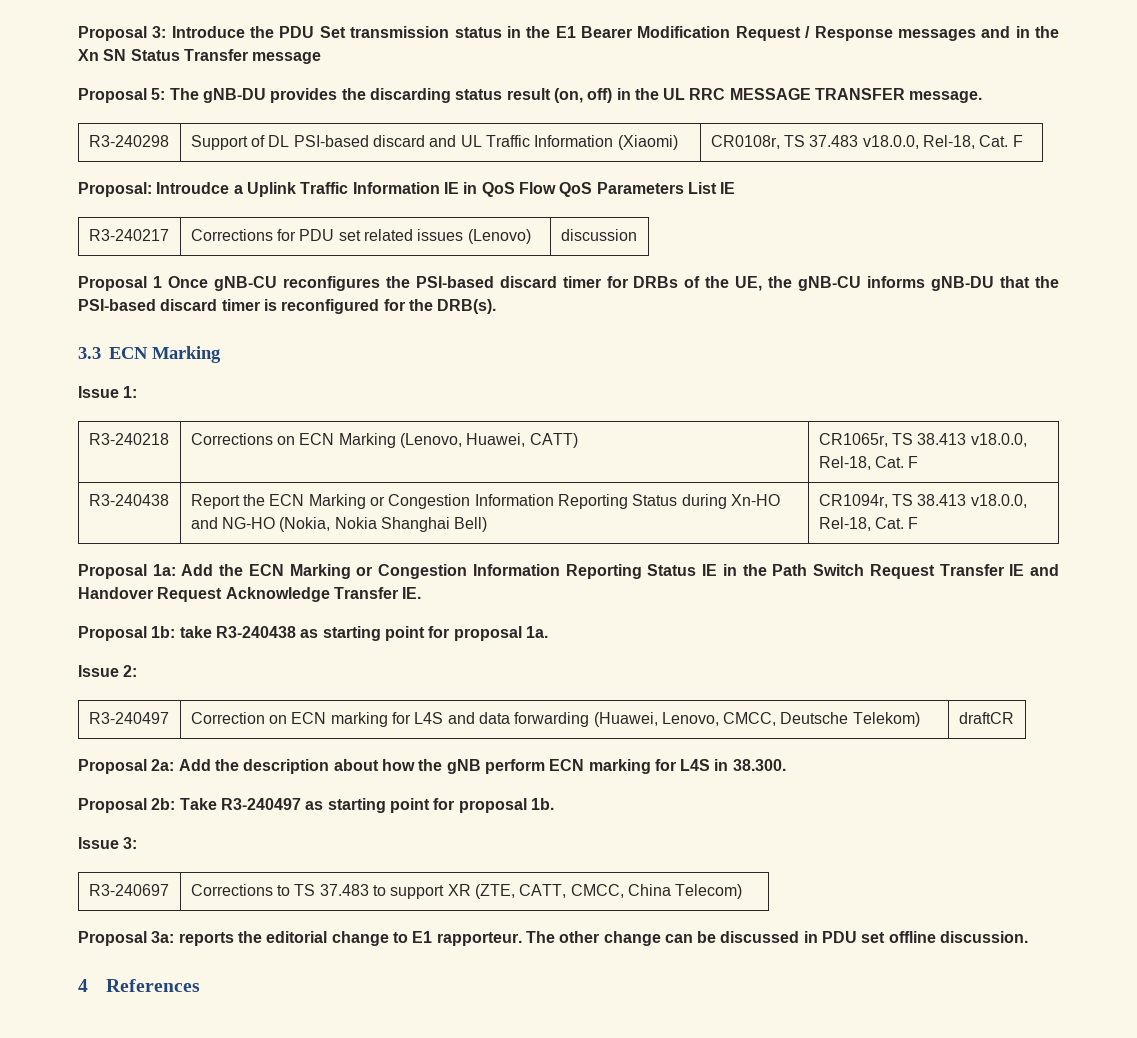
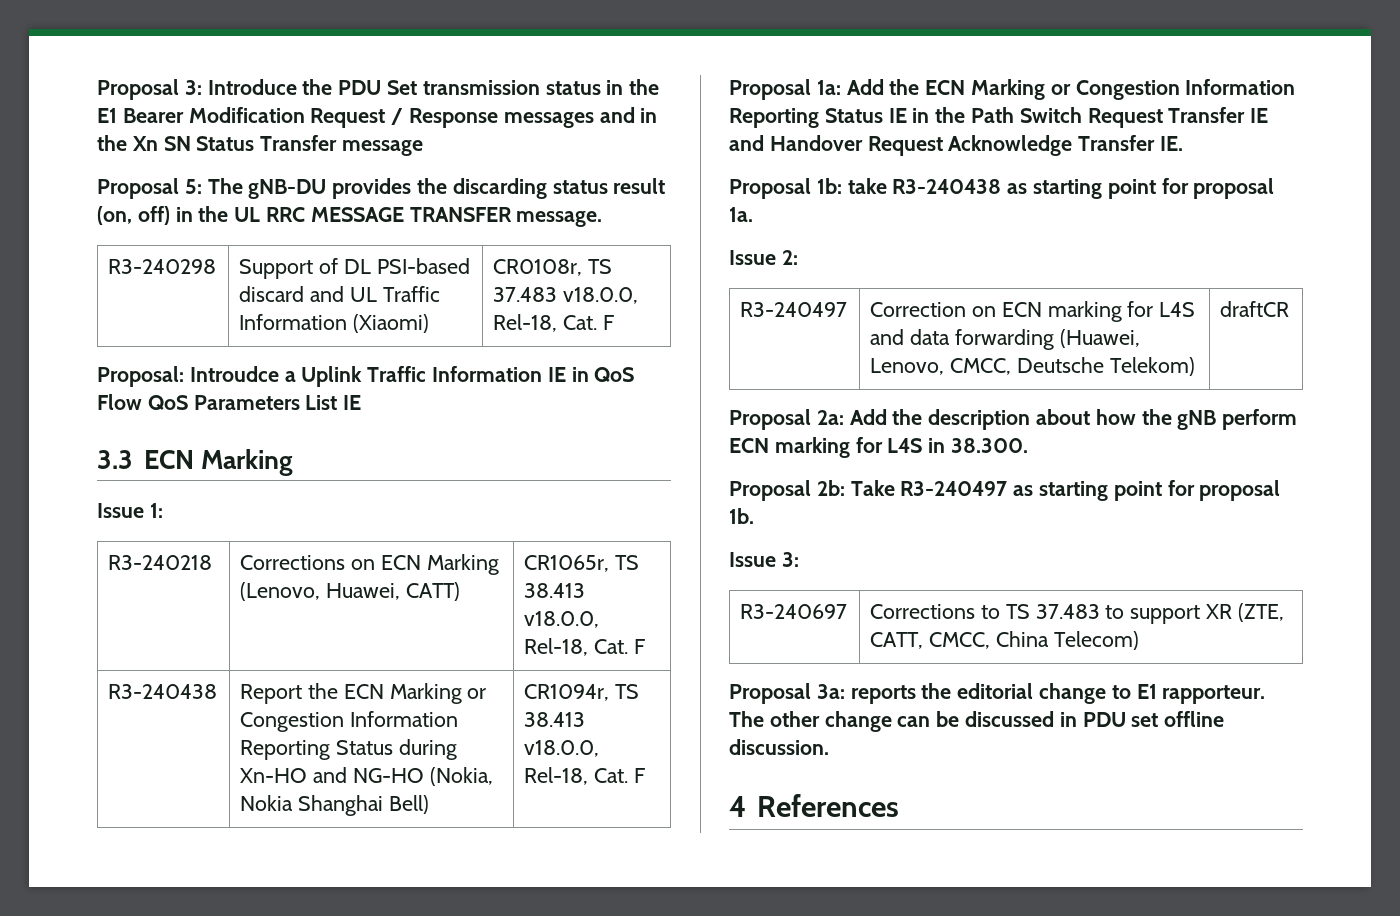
[88,229,169,241] [190,229,531,244] [560,229,637,241] [78,276,1059,291] [78,299,497,314] // R3-240217 | Corrections for PDU set related issues (Lenovo) | discussion // Proposal 1 Once gNB-CU reconfigures the PSI-based discard timer for DRBs of the UE, the gNB-CU informs gNB-DU that the PSI-based discard timer is reconfigured for the DRB(s). -> (362, 402) none

